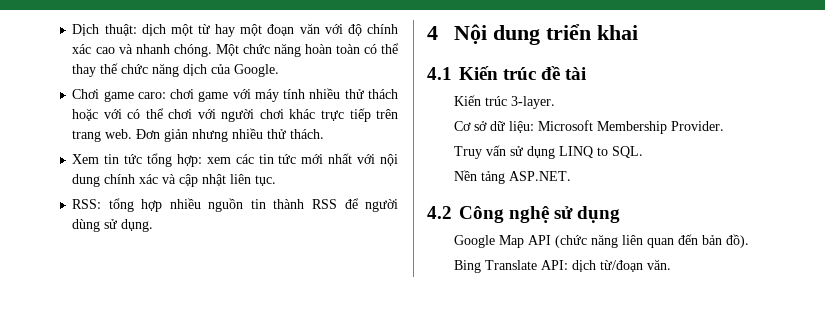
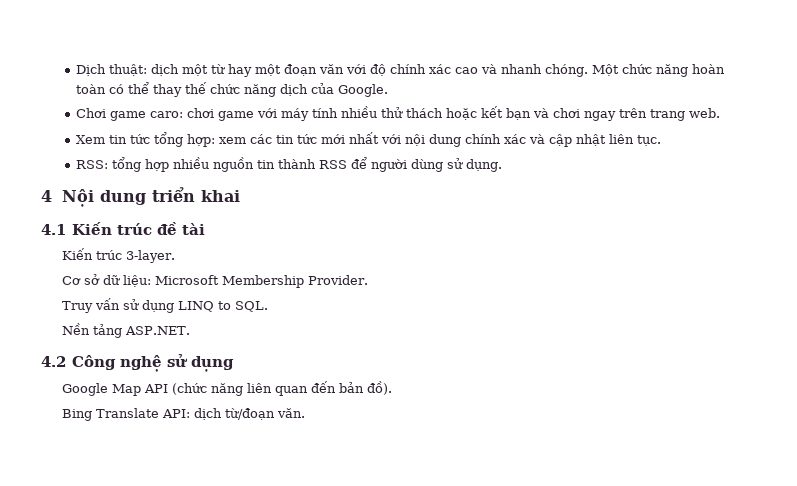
[103,108,399,122] [72,128,325,142] với có thể chơi với người chơi khác trực tiếp trên trang web. Đơn giản nhưng nhiều thử thách. -> [481,106,721,121] kết bạn và chơi ngay trên trang web.

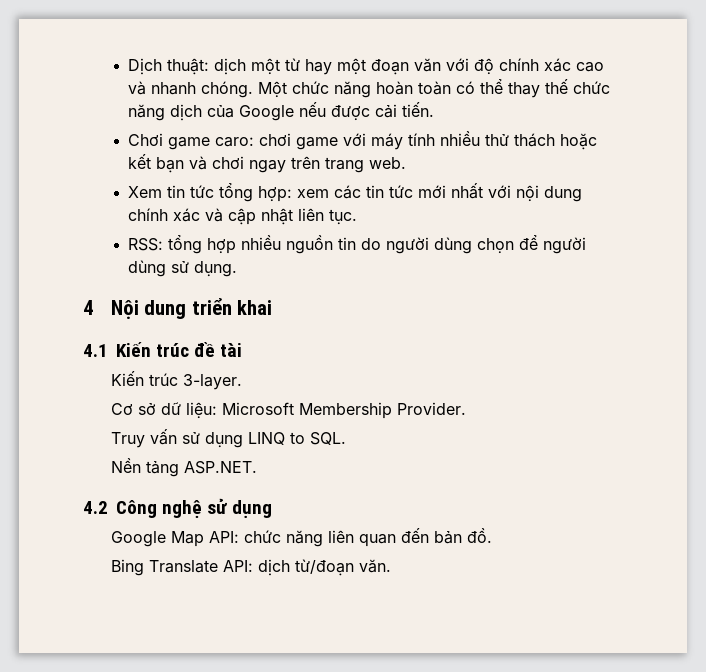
[338,84,389,97] Google. -> [239,102,435,121] Google nếu được cải tiến.
[278,159,348,169] thành RSS -> [361,237,515,254] do người dùng chọn
[144,383,208,395] API (chức -> [208,530,281,543] API: chức
[367,381,393,395] đồ). -> [466,528,492,543] đồ.

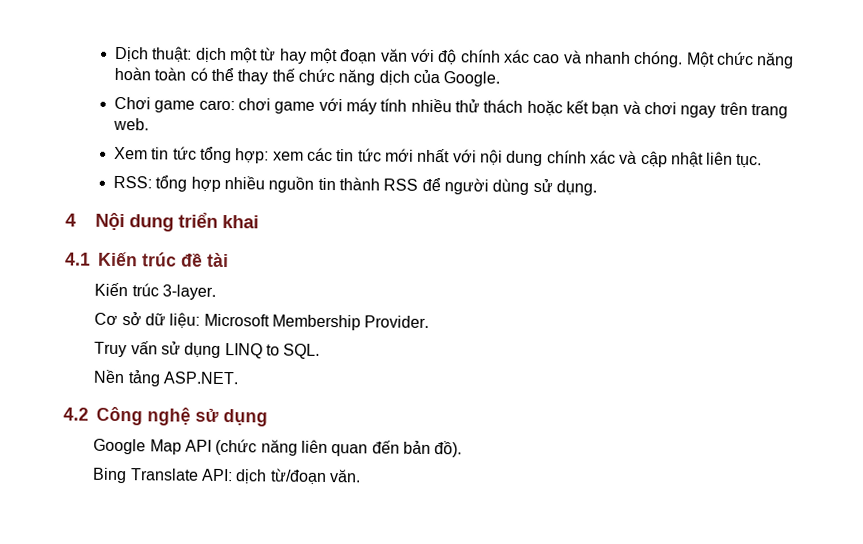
[239,102,435,121] Google nếu được cải tiến. -> [443,71,501,87] Google.
[361,237,515,254] do người dùng chọn -> [339,177,419,191] thành RSS
[208,530,281,543] API: chức -> [185,438,258,456] API (chức
[466,528,492,543] đồ. -> [434,441,463,458] đồ).

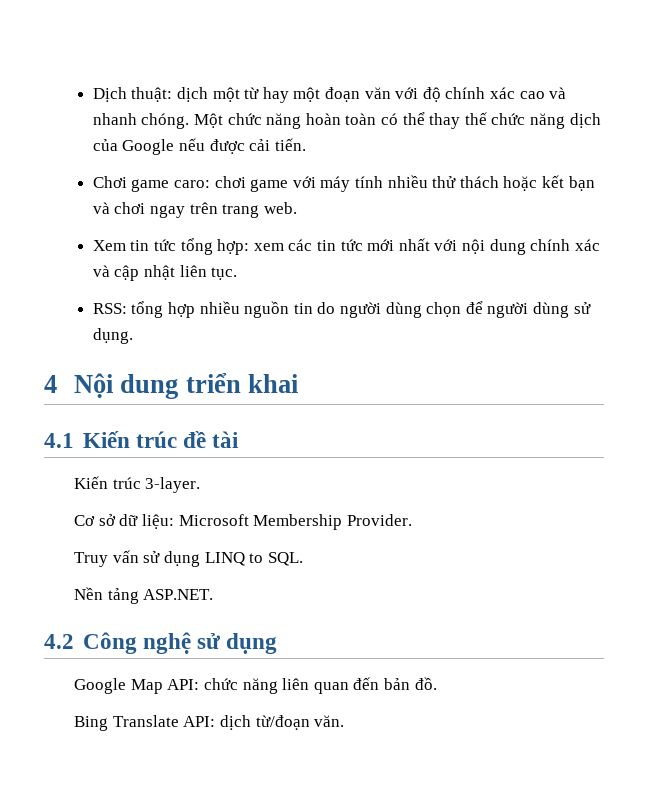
[443,71,501,87] Google. -> [122,138,306,155] Google nếu được cải tiến.
[339,177,419,191] thành RSS -> [317,302,462,318] do người dùng chọn
[185,438,258,456] API (chức -> [167,678,238,690] API: chức
[434,441,463,458] đồ). -> [414,677,437,690] đồ.

